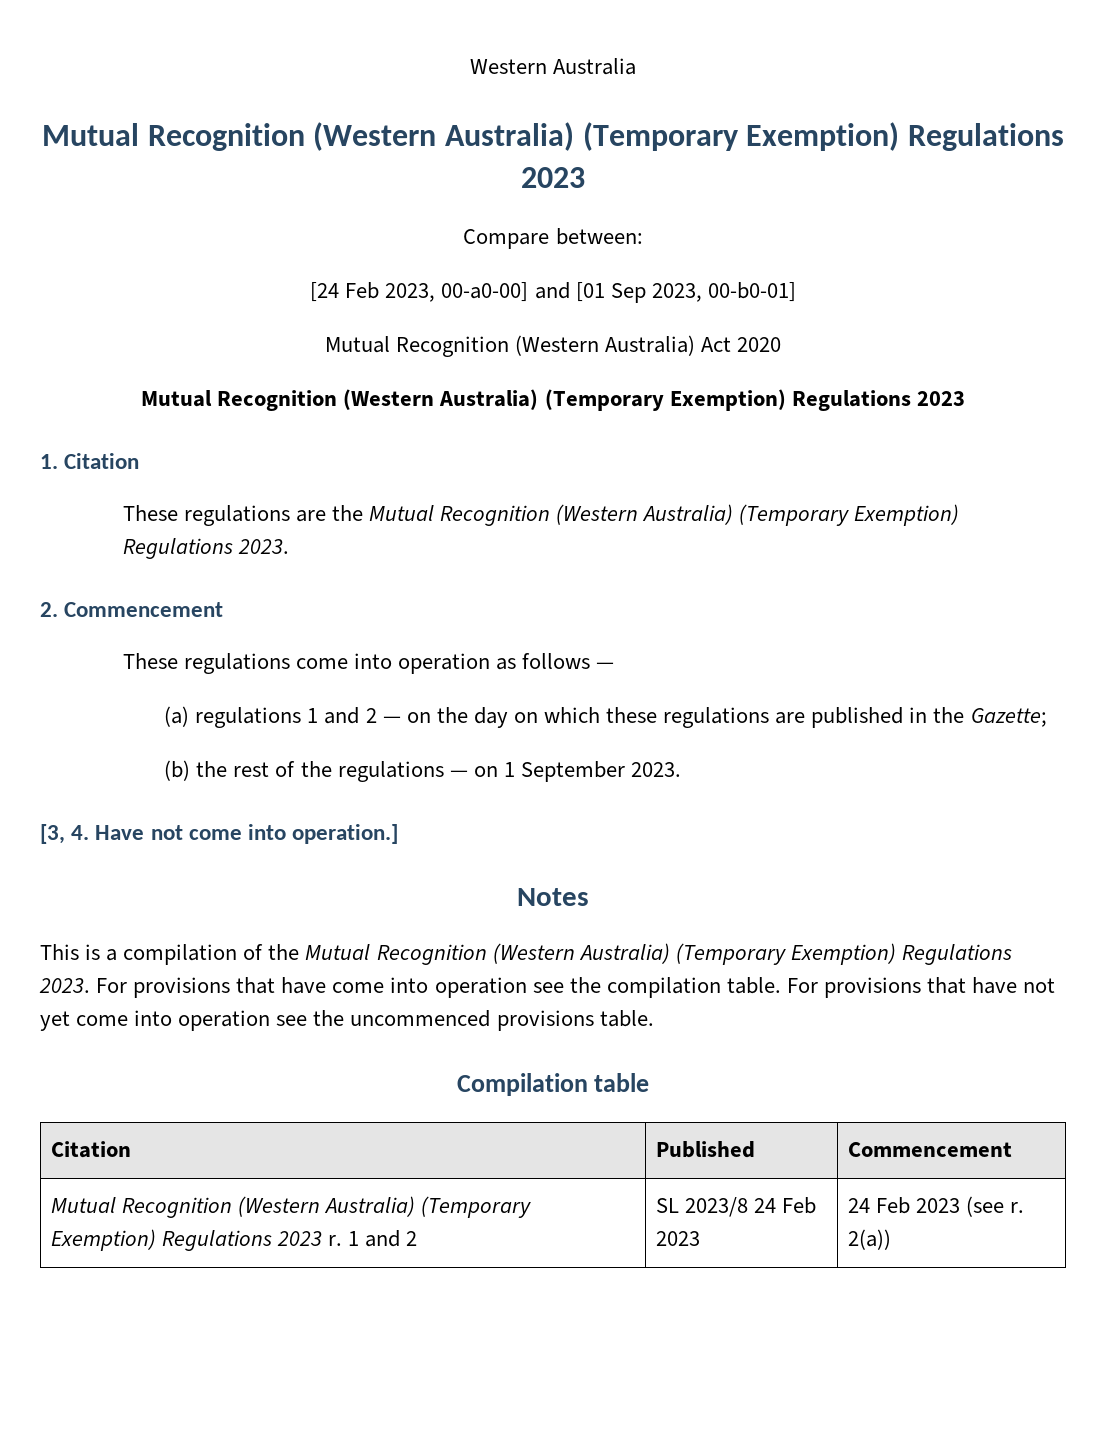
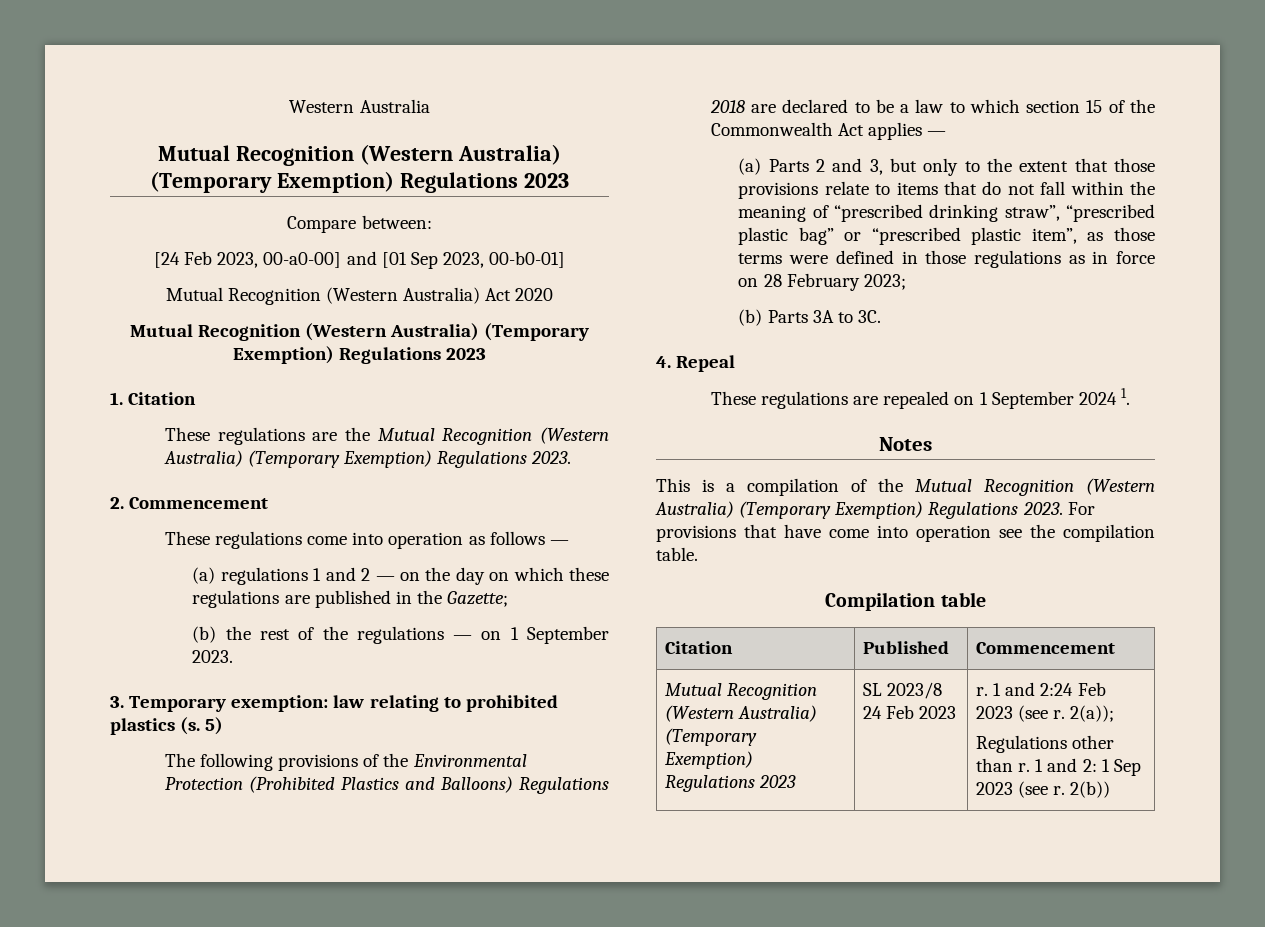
[40,824,399,844] [3, 4. Have not come into operation.] -> [110,695,558,712] [110,717,224,735] [164,753,527,771] [164,776,609,794] [709,99,1155,113] [710,122,947,140] [738,158,1155,176] [738,181,1155,199] [738,204,1155,222] [738,227,1155,245] [738,250,1155,268] [738,273,906,291] [738,309,881,326] [656,355,736,372] [710,388,1130,409] 3. Temporary exemption: law relating to prohibited plastics (s. 5) // The following provisions of the Environmental Protection (Prohibited Plastics and Balloons) Regulations 2018 are declared to be a law to which section 15 of the Commonwealth Act applies — // (a) Parts 2 and 3, but only to the extent that those provisions relate to items that do not fall within the meaning of “prescribed drinking straw”, “prescribed plastic bag” or “prescribed plastic item”, as those terms were defined in those regulations as in force on 28 February 2023; // (b) Parts 3A to 3C. // 4. Repeal // These regulations are repealed on 1 September 2024 1.
[786,977,1056,998] [40,1010,654,1031] For provisions that have not yet come into operation see the uncommenced provisions table. -> (698, 554) none
[327,1230,418,1247] r. 1 and 2 -> (797, 781) none
[847,1196,1025,1217] [847,1229,891,1250] 24 Feb 2023 (see r. 2(a)) -> [975,682,1106,696] [975,705,1115,722] [975,735,1115,753] [975,758,1141,776] [975,781,1111,798] r. 1 and 2:24 Feb 2023 (see r. 2(a)); // Regulations other than r. 1 and 2: 1 Sep 2023 (see r. 2(b))

